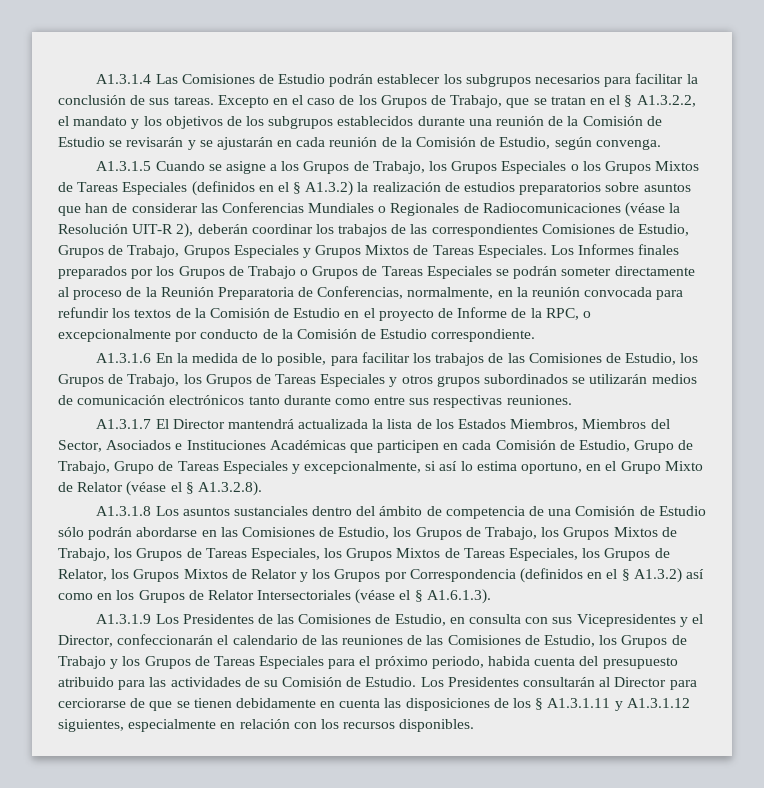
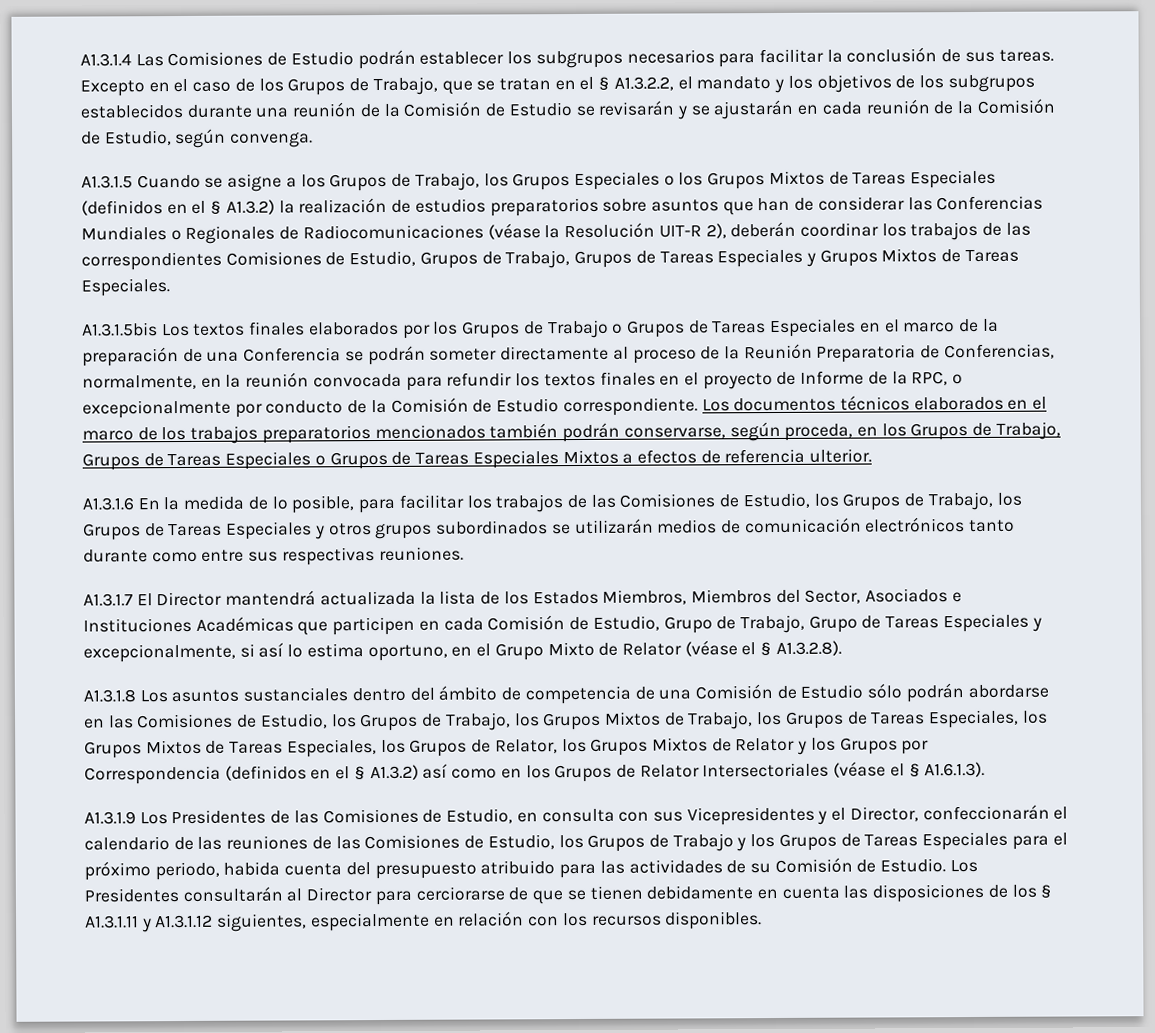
(230, 251) none -> [635,250,714,264] de Tareas
[551,244,680,255] [58,266,127,279] Los Informes finales preparados -> [82,321,399,337] // A1.3.1.5bis Los textos finales elaborados
(492, 272) none -> [859,318,999,333] [82,347,342,367] en el marco de la preparación de una Conferencia
[175,308,341,318] de la Comisión de Estudio -> [599,371,656,386] finales
(536, 335) none -> [701,395,1048,412] [82,421,1061,444] [82,448,873,471] Los documentos técnicos elaborados en el marco de los trabajos preparatorios mencionados también podrán conservarse, según proceda, en los Grupos de Trabajo, Grupos de Tareas Especiales o Grupos de Tareas Especiales Mixtos a efectos de referencia ulterior.

